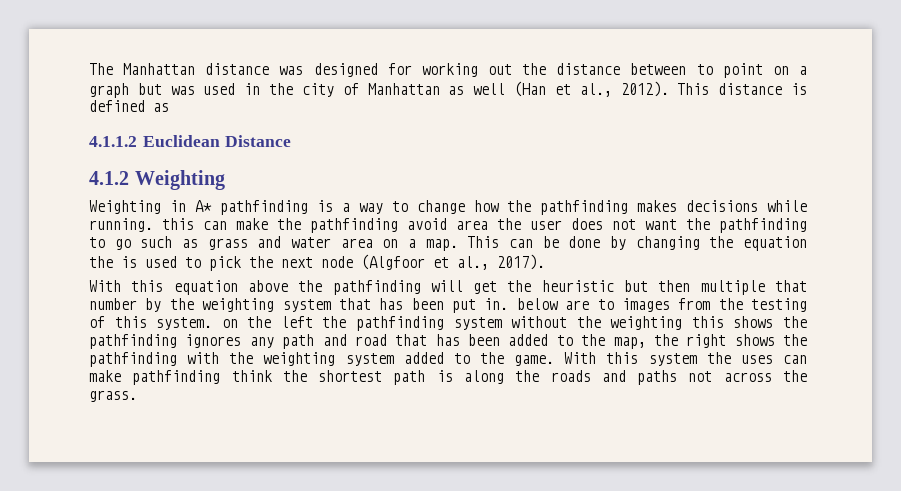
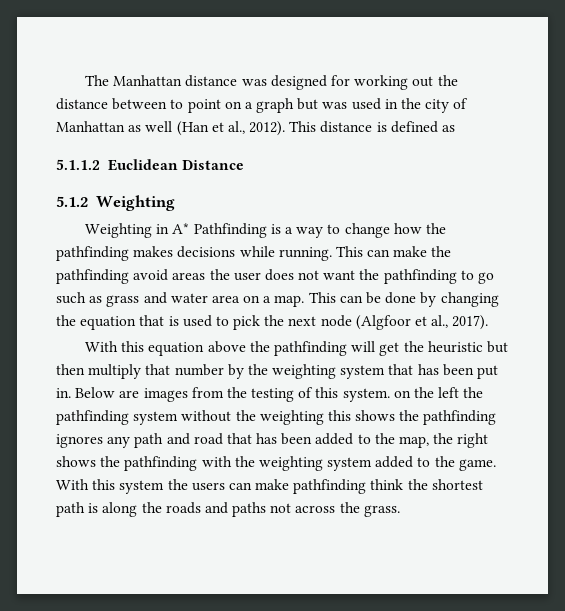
[89,136,137,147] 4.1.1.2 -> [56,159,100,170] 5.1.1.2
[89,171,129,185] 4.1.2 -> [56,196,88,207] 5.1.2
[220,200,308,215] pathfinding -> [193,223,267,238] Pathfinding
[162,218,194,230] this -> [335,246,363,257] This
[456,220,488,230] area -> [172,272,206,280] areas
[89,256,113,268] the -> [139,315,165,326] that
[700,280,765,295] multiple -> [88,364,142,379] multiply
[516,298,614,310] below are to -> [75,387,140,398] Below are
[740,355,773,364] uses -> [191,482,225,491] users

